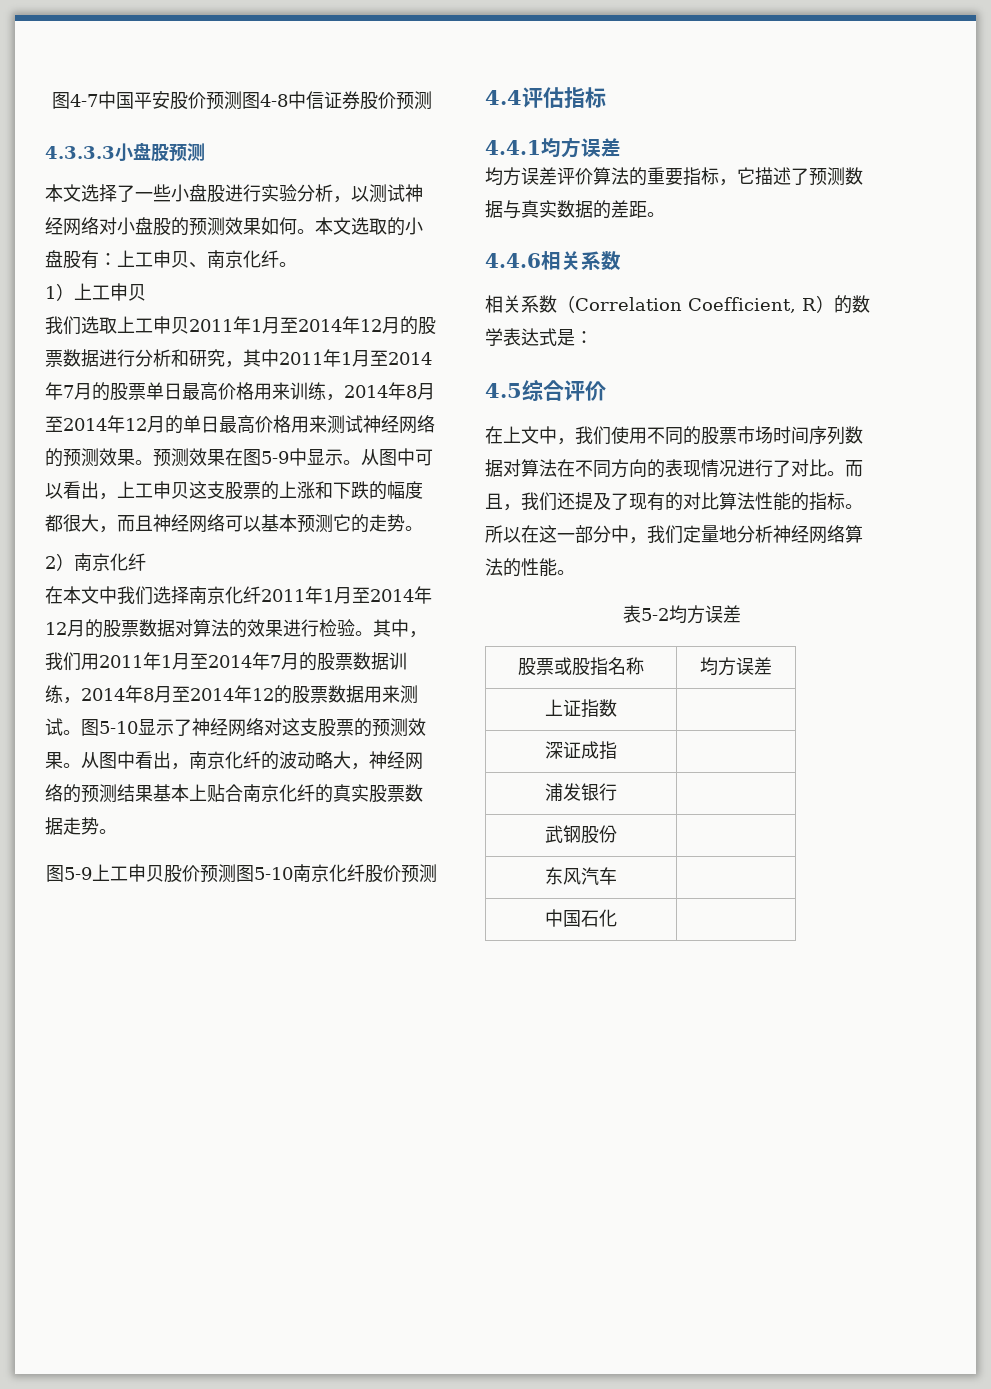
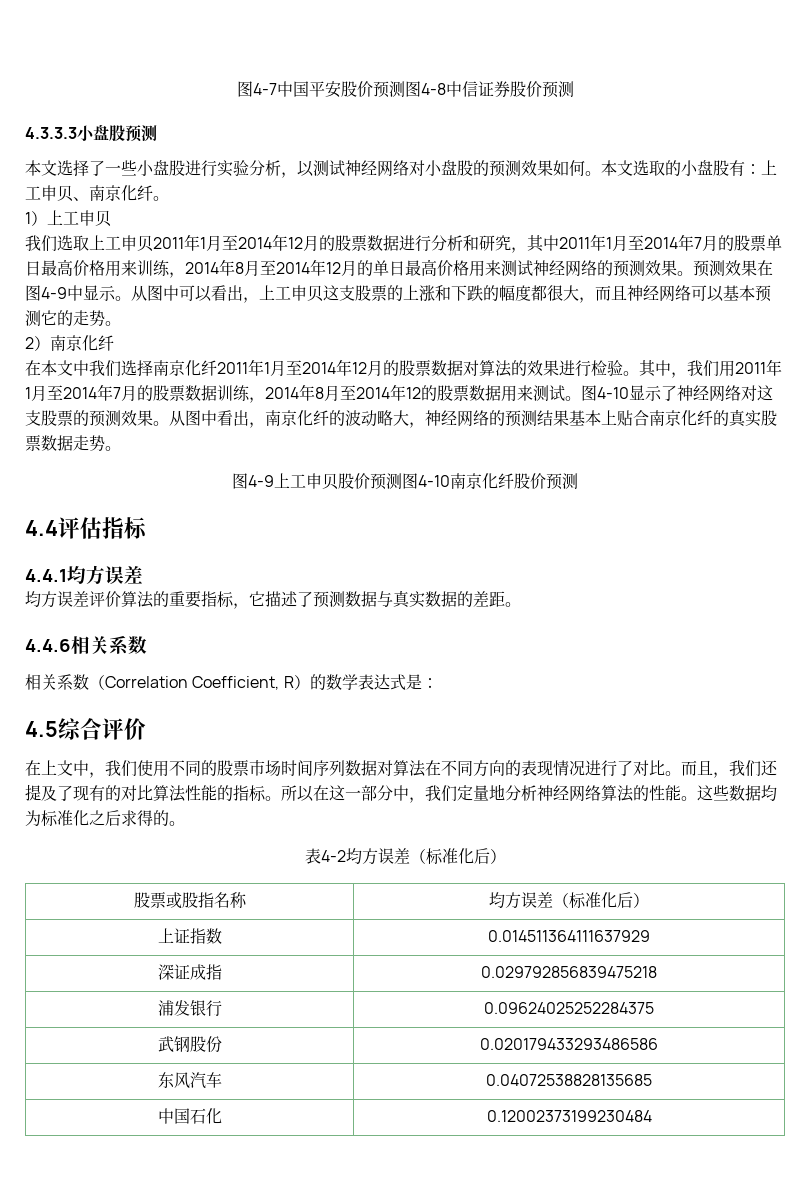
[261,451,289,464] 5-9 -> [41,287,67,299] 4-9
[99,721,138,734] 5-10 -> [597,387,629,399] 4-10
[64,867,92,880] 5-9 -> [248,475,274,487] 4-9
[254,867,293,880] 5-10 -> [418,475,450,487] 4-10
[622,605,741,624] // 表5-2均方误差 -> [697,785,777,802] [25,810,185,827] [304,848,506,865] 这些数据均为标准化之后求得的。 // 表4-2均方误差（标准化后）
(772, 666) none -> [553,892,649,909] （标准化后）
(617, 708) none -> [488,930,650,942] 0.014511364111637929
(617, 750) none -> [481,966,657,978] 0.029792856839475218
(617, 792) none -> [484,1002,654,1014] 0.09624025252284375
(617, 834) none -> [480,1038,658,1050] 0.020179433293486586
(617, 876) none -> [486,1074,652,1086] 0.04072538828135685
(617, 918) none -> [486,1110,652,1122] 0.12002373199230484

